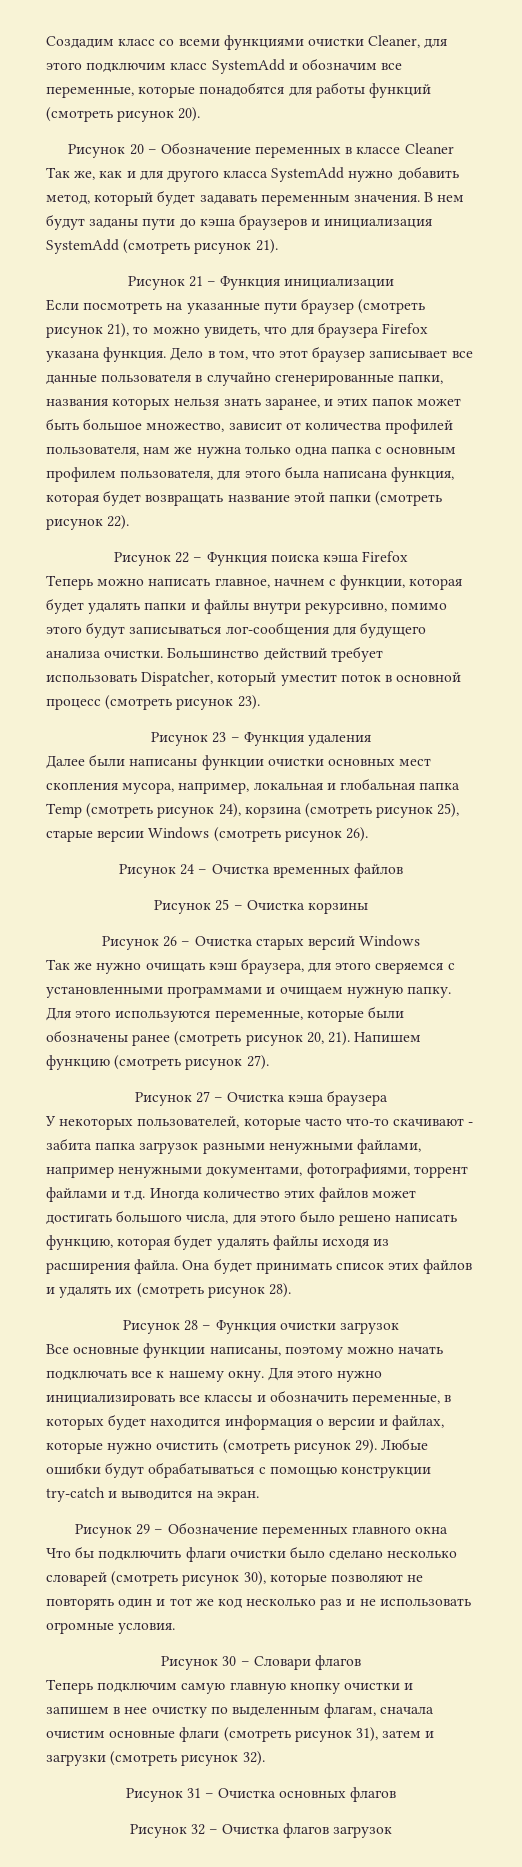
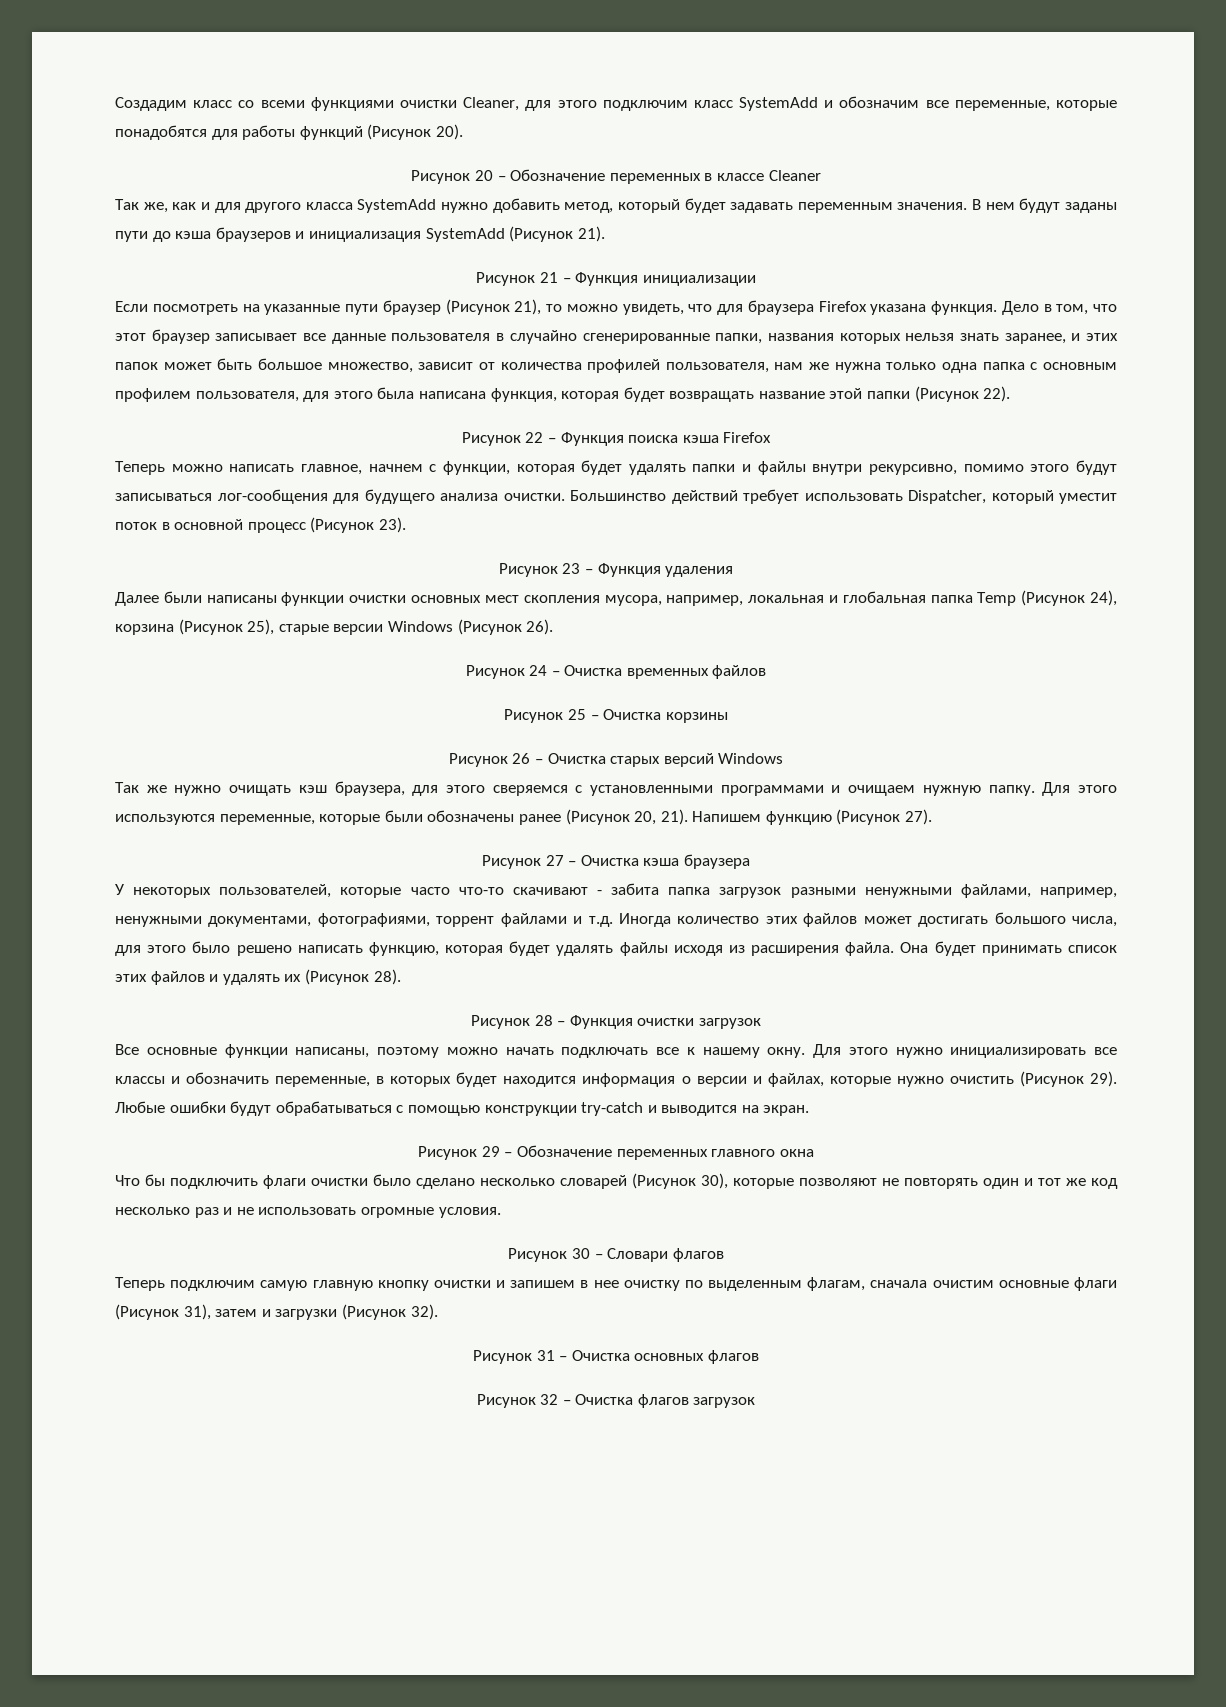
[46,107,175,122] (смотреть рисунок -> [367,124,432,140] (Рисунок
[123,239,252,254] (смотреть рисунок -> [509,226,574,242] (Рисунок
[358,299,426,314] [46,326,103,338] (смотреть рисунок -> [445,299,510,315] (Рисунок
[375,491,443,506] [46,518,103,530] (смотреть рисунок -> [914,386,979,402] (Рисунок
[105,695,234,710] (смотреть рисунок -> [310,517,375,533] (Рисунок
[86,803,434,818] (смотреть рисунок 24), корзина (смотреть рисунок -> [1021,590,1117,606] [115,619,243,635] (Рисунок 24), корзина (Рисунок
[213,827,342,842] (смотреть рисунок -> [457,619,522,635] (Рисунок
[174,1031,303,1046] (смотреть рисунок -> [565,809,630,825] (Рисунок
[114,1055,243,1070] (смотреть рисунок -> [836,809,901,825] (Рисунок
[46,1166,114,1178] например -> [1040,887,1117,898] например,
[136,1283,265,1298] (смотреть рисунок -> [304,969,369,985] (Рисунок
[222,1439,351,1454] (смотреть рисунок -> [1019,1071,1084,1087] (Рисунок
[111,1571,240,1586] (смотреть рисунок -> [632,1173,696,1189] (Рисунок
[223,1727,352,1742] (смотреть рисунок -> [115,1304,179,1320] (Рисунок
[110,1751,239,1766] (смотреть рисунок -> [341,1304,406,1320] (Рисунок

